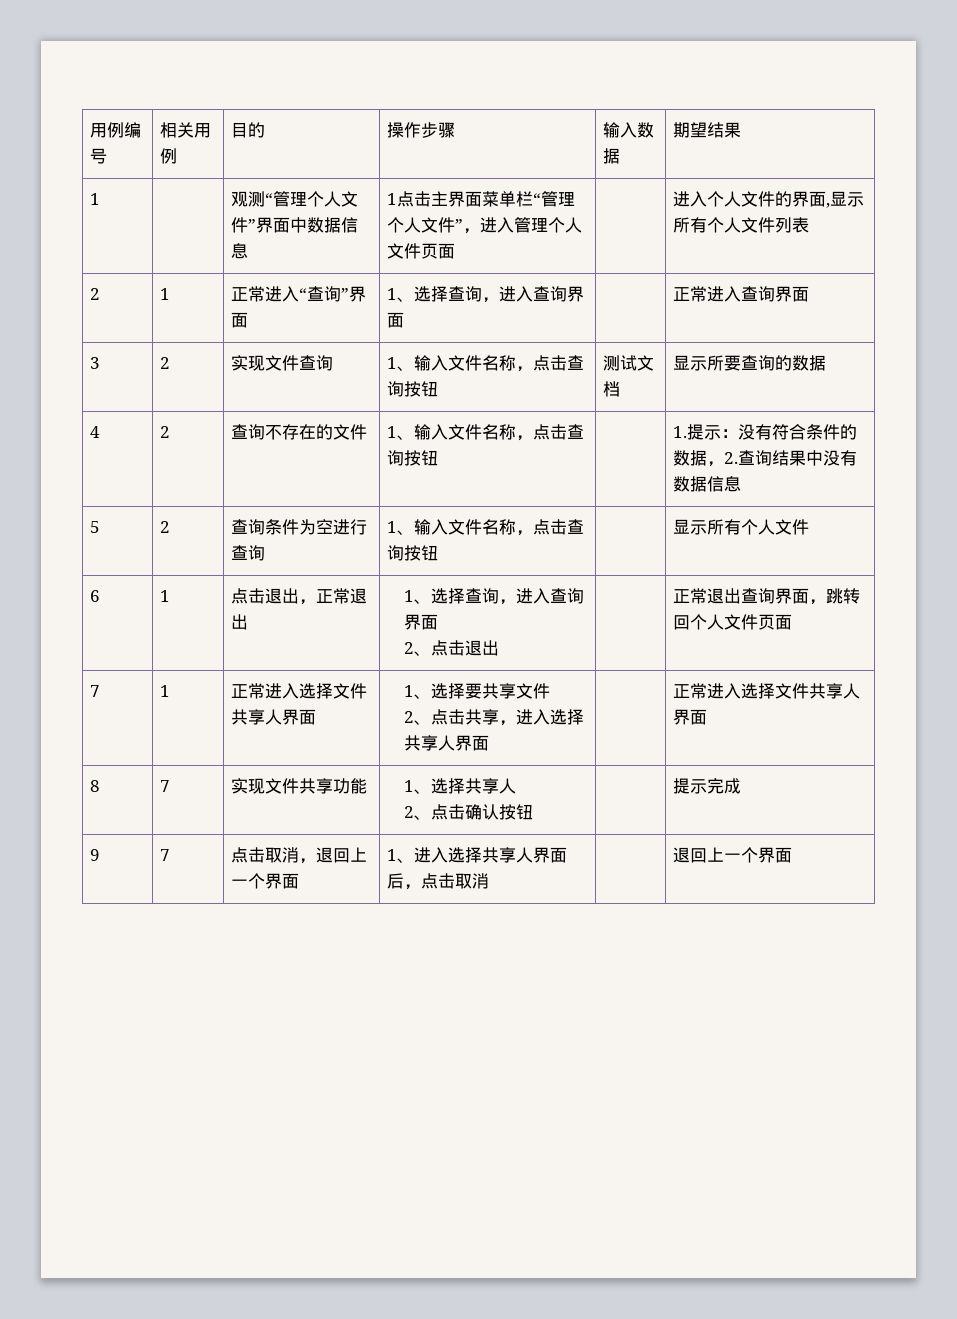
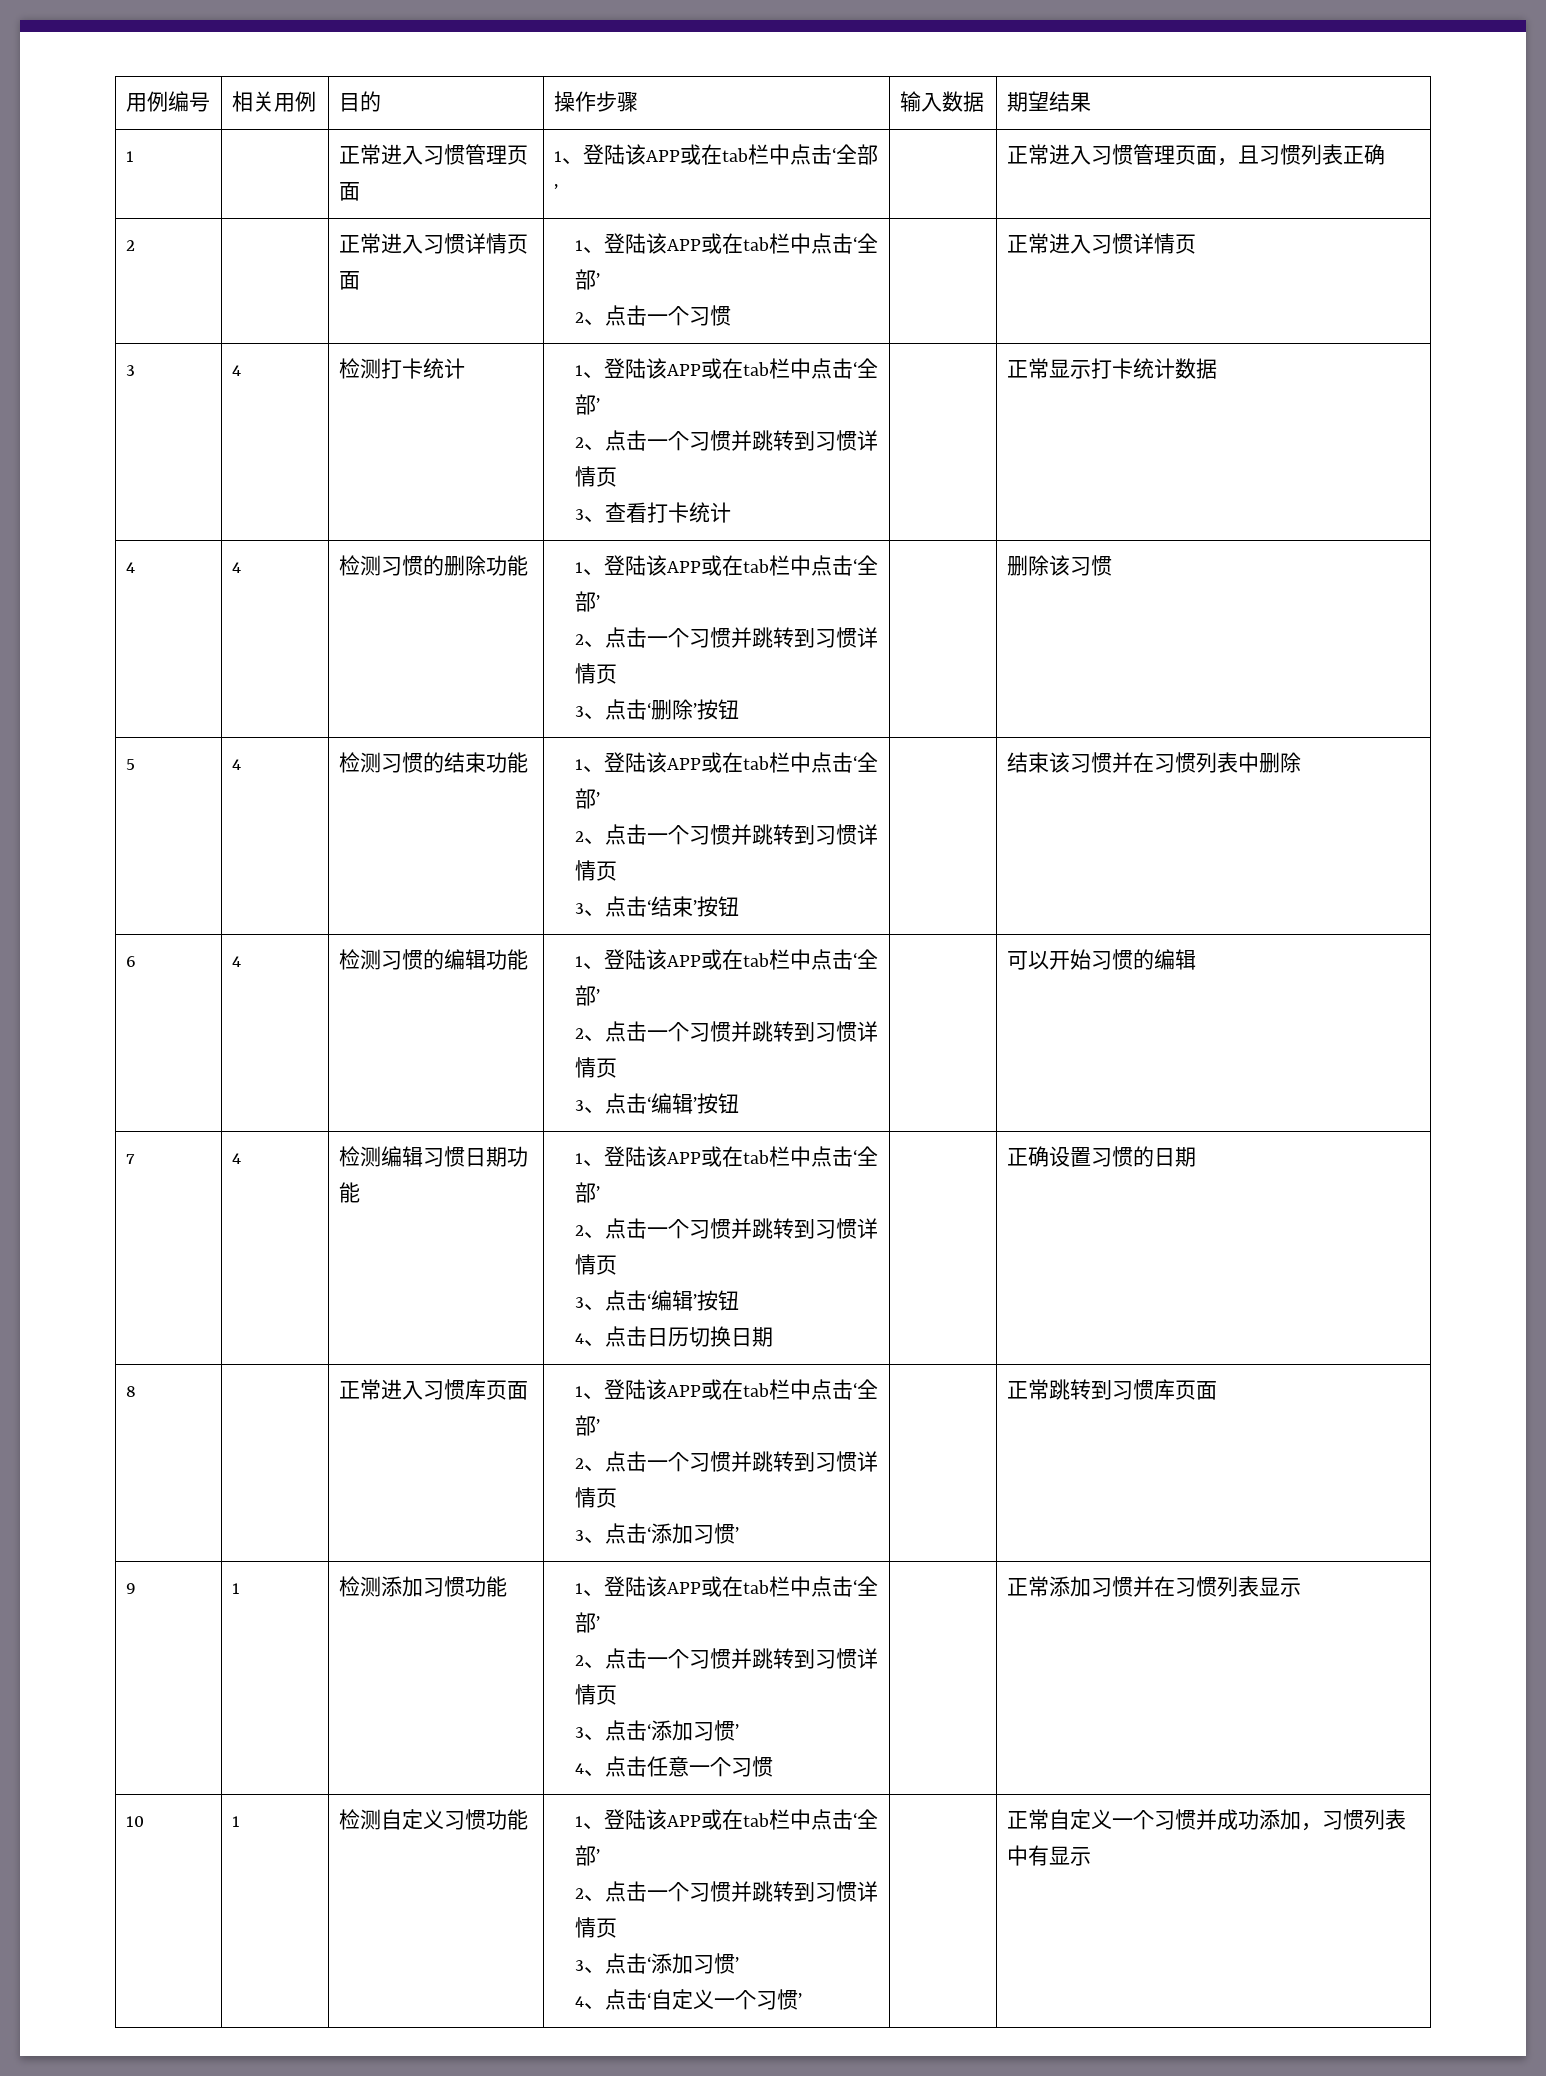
[231,191,359,207] [231,217,359,233] [231,243,249,259] [387,191,576,207] [387,217,583,234] [387,243,456,259] [673,191,865,208] [673,217,810,233] [90,288,101,300] [160,288,171,300] [231,286,367,302] [231,312,249,328] [387,286,585,303] [387,312,405,328] [673,286,810,302] [90,357,101,369] [160,357,171,369] [231,355,334,371] [387,355,585,372] [387,381,439,397] [603,355,655,371] [603,381,621,397] [673,355,827,371] [90,426,101,438] [160,426,171,438] [231,424,368,440] [387,424,585,441] [387,450,439,466] [673,424,858,440] [673,450,858,467] [673,476,742,492] [90,521,101,533] [160,521,171,533] [231,519,368,535] [231,545,266,561] [387,519,585,536] [387,545,439,561] [673,519,810,535] [90,590,101,602] [160,590,171,602] [231,588,368,605] [231,614,249,630] [403,588,584,605] [403,614,438,630] [403,640,499,656] [673,588,861,605] [673,614,793,630] [90,685,101,697] [160,685,171,697] [231,683,368,699] [231,709,317,725] [403,683,550,699] [403,709,584,726] [403,735,489,751] [673,683,861,699] [673,709,708,725] [90,780,101,792] [160,780,171,792] [231,778,368,794] [403,778,516,794] [403,804,533,820] [673,778,742,794] [90,849,101,861] [160,849,171,861] [231,847,368,864] [231,873,300,889] [387,847,568,863] [387,873,490,890] [673,847,793,863] | 观测“管理个人文件”界面中数据信息 | 1点击主界面菜单栏“管理个人文件”，进入管理个人文件页面 | | 进入个人文件的界面,显示所有个人文件列表 // 2 | 1 | 正常进入“查询”界面 | 1、选择查询，进入查询界面 | | 正常进入查询界面 // 3 | 2 | 实现文件查询 | 1、输入文件名称，点击查询按钮 | 测试文档 | 显示所要查询的数据 // 4 | 2 | 查询不存在的文件 | 1、输入文件名称，点击查询按钮 | | 1.提示：没有符合条件的数据，2.查询结果中没有数据信息 // 5 | 2 | 查询条件为空进行查询 | 1、输入文件名称，点击查询按钮 | | 显示所有个人文件 // 6 | 1 | 点击退出，正常退出 | 1、选择查询，进入查询界面 // 2、点击退出 | | 正常退出查询界面，跳转回个人文件页面 // 7 | 1 | 正常进入选择文件共享人界面 | 1、选择要共享文件 // 2、点击共享，进入选择共享人界面 | | 正常进入选择文件共享人界面 // 8 | 7 | 实现文件共享功能 | 1、选择共享人 // 2、点击确认按钮 | | 提示完成 // 9 | 7 | 点击取消，退回上一个界面 | 1、进入选择共享人界面后，点击取消 | | 退回上一个界面 -> [338,144,528,165] [338,182,360,201] [553,144,878,165] [553,184,558,198] [1006,144,1385,166] [125,240,135,251] [338,233,528,254] [338,271,360,290] [575,233,879,254] [575,269,601,290] [575,305,732,326] [1006,233,1196,254] [125,365,135,376] [231,365,241,376] [338,358,465,379] [575,358,879,379] [575,394,601,415] [575,430,879,451] [575,466,618,487] [575,502,732,523] [1006,358,1217,379] [125,562,135,573] [231,562,241,573] [338,555,528,576] [575,555,879,576] [575,591,601,612] [575,627,879,648] [575,663,618,684] [575,699,740,720] [1006,555,1112,576] [125,759,135,770] [231,759,241,770] [338,752,528,773] [575,752,879,773] [575,788,601,809] [575,824,879,845] [575,860,618,881] [575,896,740,917] [1006,752,1301,773] [125,956,136,967] [231,956,241,967] [338,949,528,970] [575,949,879,970] [575,985,601,1006] [575,1021,879,1042] [575,1057,618,1078] [575,1093,740,1114] [1006,949,1196,970] [125,1154,135,1164] [231,1153,241,1164] [338,1146,528,1167] [338,1182,360,1203] [575,1146,879,1167] [575,1182,601,1203] [575,1218,879,1239] [575,1254,618,1275] [575,1290,740,1311] [575,1326,774,1347] [1006,1146,1196,1167] [125,1386,136,1397] [338,1379,528,1400] [575,1379,879,1400] [575,1415,601,1436] [575,1451,879,1472] [575,1487,618,1508] [575,1523,740,1544] [1006,1379,1217,1400] [125,1583,136,1594] [231,1583,240,1594] [338,1576,507,1597] [575,1576,879,1597] [575,1612,601,1633] [575,1648,879,1669] [575,1684,618,1705] [575,1720,740,1741] [575,1756,774,1777] [1006,1576,1301,1597] [125,1816,144,1827] [231,1816,240,1827] [338,1809,528,1830] [575,1809,879,1830] [575,1845,601,1866] [575,1881,879,1902] [575,1917,618,1938] [575,1953,740,1974] [575,1989,803,2010] [1006,1809,1406,1831] [1006,1845,1091,1866] | 正常进入习惯管理页面 | 1、登陆该APP或在tab栏中点击‘全部’ | | 正常进入习惯管理页面，且习惯列表正确 // 2 | | 正常进入习惯详情页面 | 1、登陆该APP或在tab栏中点击‘全部’ // 2、点击一个习惯 | | 正常进入习惯详情页 // 3 | 4 | 检测打卡统计 | 1、登陆该APP或在tab栏中点击‘全部’ // 2、点击一个习惯并跳转到习惯详情页 // 3、查看打卡统计 | | 正常显示打卡统计数据 // 4 | 4 | 检测习惯的删除功能 | 1、登陆该APP或在tab栏中点击‘全部’ // 2、点击一个习惯并跳转到习惯详情页 // 3、点击‘删除’按钮 | | 删除该习惯 // 5 | 4 | 检测习惯的结束功能 | 1、登陆该APP或在tab栏中点击‘全部’ // 2、点击一个习惯并跳转到习惯详情页 // 3、点击‘结束’按钮 | | 结束该习惯并在习惯列表中删除 // 6 | 4 | 检测习惯的编辑功能 | 1、登陆该APP或在tab栏中点击‘全部’ // 2、点击一个习惯并跳转到习惯详情页 // 3、点击‘编辑’按钮 | | 可以开始习惯的编辑 // 7 | 4 | 检测编辑习惯日期功能 | 1、登陆该APP或在tab栏中点击‘全部’ // 2、点击一个习惯并跳转到习惯详情页 // 3、点击‘编辑’按钮 // 4、点击日历切换日期 | | 正确设置习惯的日期 // 8 | | 正常进入习惯库页面 | 1、登陆该APP或在tab栏中点击‘全部’ // 2、点击一个习惯并跳转到习惯详情页 // 3、点击‘添加习惯’ | | 正常跳转到习惯库页面 // 9 | 1 | 检测添加习惯功能 | 1、登陆该APP或在tab栏中点击‘全部’ // 2、点击一个习惯并跳转到习惯详情页 // 3、点击‘添加习惯’ // 4、点击任意一个习惯 | | 正常添加习惯并在习惯列表显示 // 10 | 1 | 检测自定义习惯功能 | 1、登陆该APP或在tab栏中点击‘全部’ // 2、点击一个习惯并跳转到习惯详情页 // 3、点击‘添加习惯’ // 4、点击‘自定义一个习惯’ | | 正常自定义一个习惯并成功添加，习惯列表中有显示

